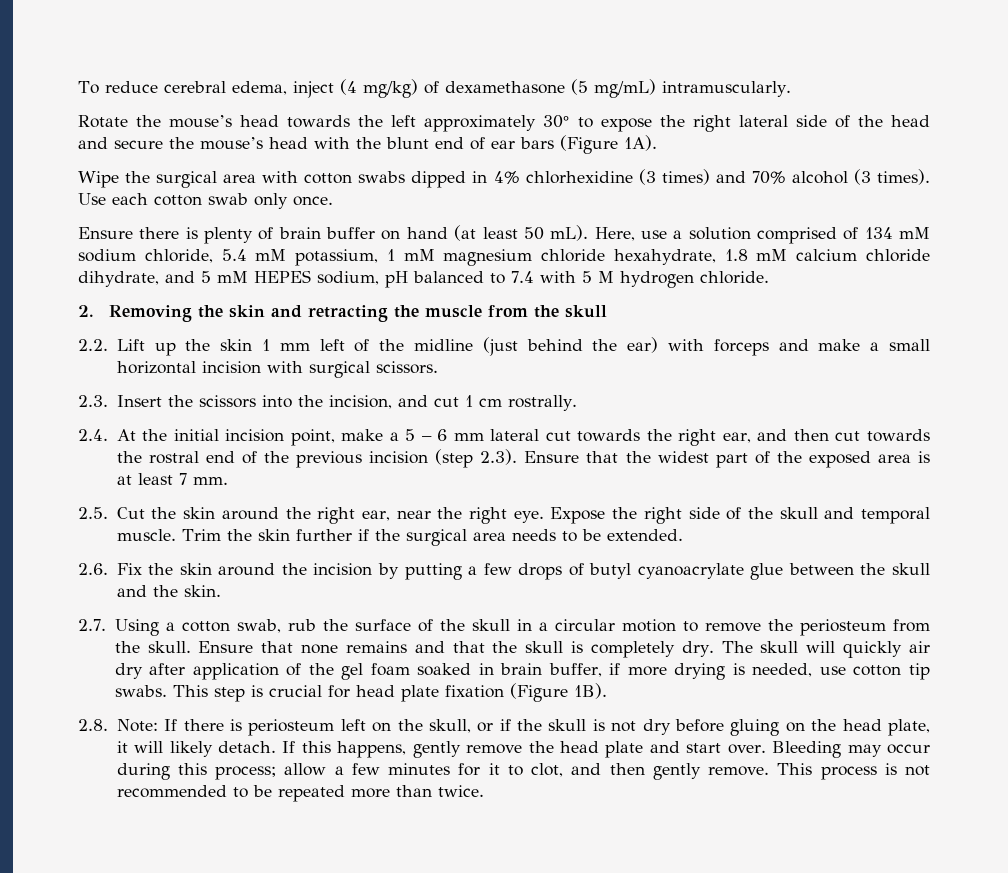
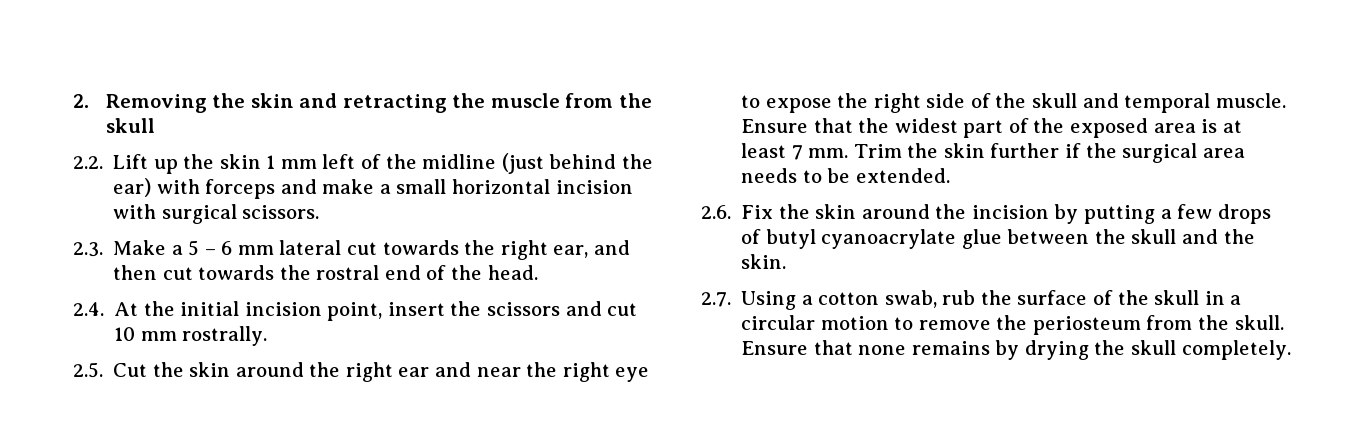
[78,79,791,98] [78,115,930,132] [78,135,657,154] [78,169,930,188] [78,193,333,209] [78,225,931,244] [78,249,930,266] [78,270,769,288] To reduce cerebral edema, inject (4 mg/kg) of dexamethasone (5 mg/mL) intramuscularly. // Rotate the mouse’s head towards the left approximately 30° to expose the right lateral side of the head and secure the mouse’s head with the blunt end of ear bars (Figure 1A). // Wipe the surgical area with cotton swabs dipped in 4% chlorhexidine (3 times) and 70% alcohol (3 times). Use each cotton swab only once. // Ensure there is plenty of brain buffer on hand (at least 50 mL). Here, use a solution comprised of 134 mM sodium chloride, 5.4 mM potassium, 1 mM magnesium chloride hexahydrate, 1.8 mM calcium chloride dihydrate, and 5 mM HEPES sodium, pH balanced to 7.4 with 5 M hydrogen chloride. // -> (73, 101) none
[116,395,577,411] [78,429,384,446] Insert the scissors into the incision, and cut 1 cm rostrally. // 2.4. At the initial incision point, make -> [113,240,167,255] Make
[296,449,518,468] previous incision (step 2.3). -> [487,265,538,280] [73,301,638,321] [114,326,268,346] [73,362,650,382] [741,93,1286,113] head. // 2.4. At the initial incision point, insert the scissors and cut 10 mm rostrally. // 2.5. Cut the skin around the right ear and near the right eye to expose the right side of the skull and temporal muscle.
[78,507,930,524] [116,529,176,541] // 2.5. Cut the skin around the right ear, near the right eye. Expose the right side of the skull and temporal muscle. -> (849, 153) none
[414,641,931,658] [114,663,931,680] [114,683,607,702] [78,719,930,736] [116,741,930,758] [116,763,930,780] [116,785,484,802] and that the skull is completely dry. The skull will quickly air dry after application of the gel foam soaked in brain buffer, if more drying is needed, use cotton tip swabs. This step is crucial for head plate fixation (Figure 1B). // 2.8. Note: If there is periosteum left on the skull, or if the skull is not dry before gluing on the head plate, it will likely detach. If this happens, gently remove the head plate and start over. Bleeding may occur during this process; allow a few minutes for it to clot, and then gently remove. This process is not recommended to be repeated more than twice. -> [995,340,1291,360] by drying the skull completely.

